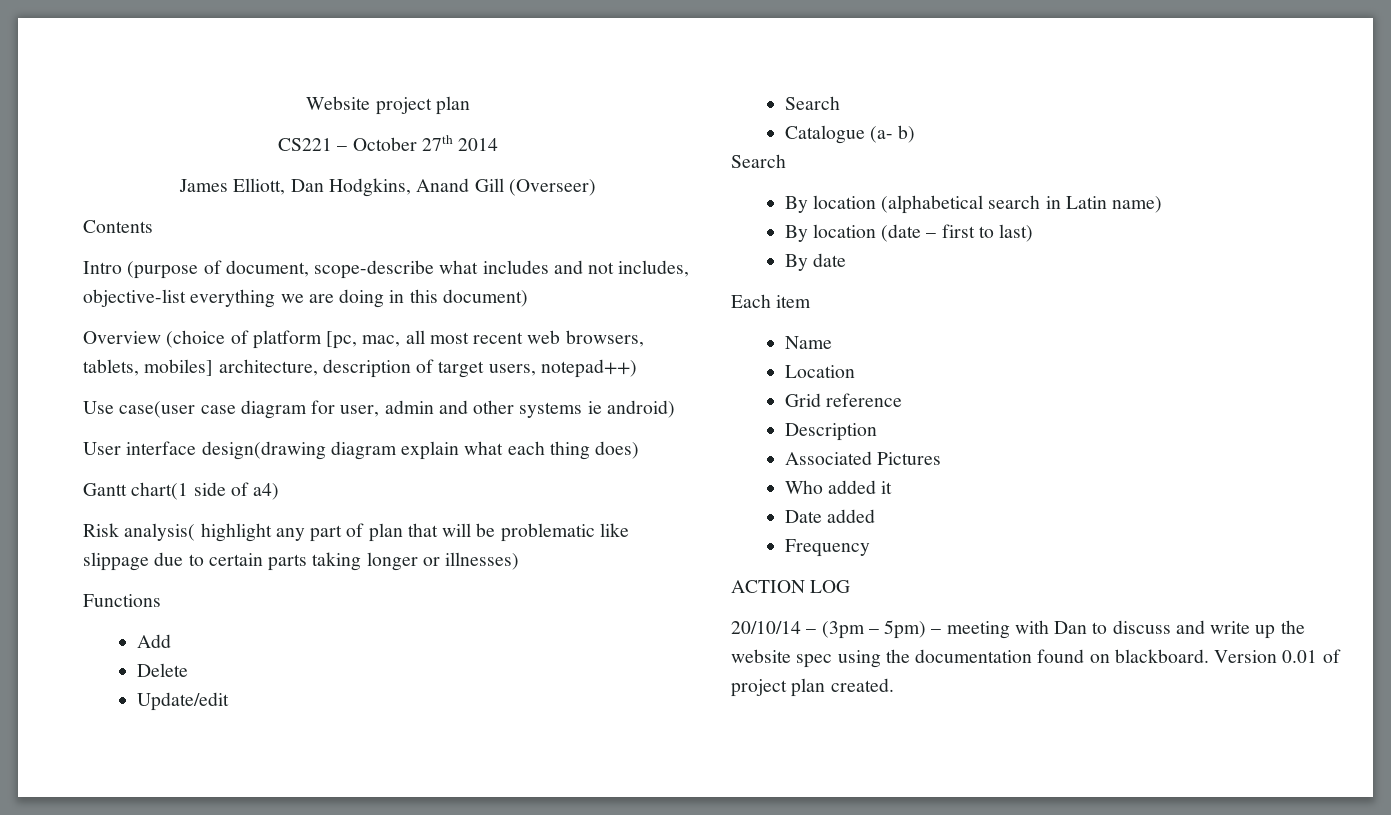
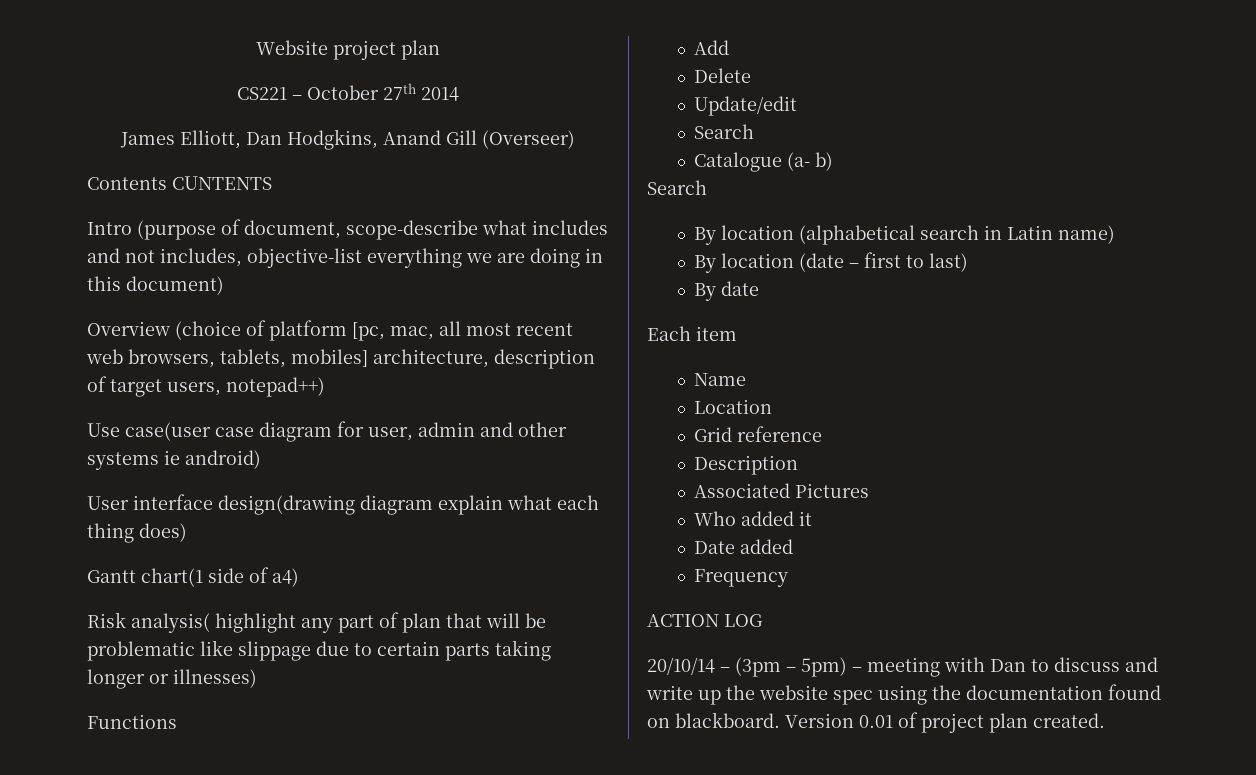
(153, 226) none -> [172,176,272,190] CUNTENTS

